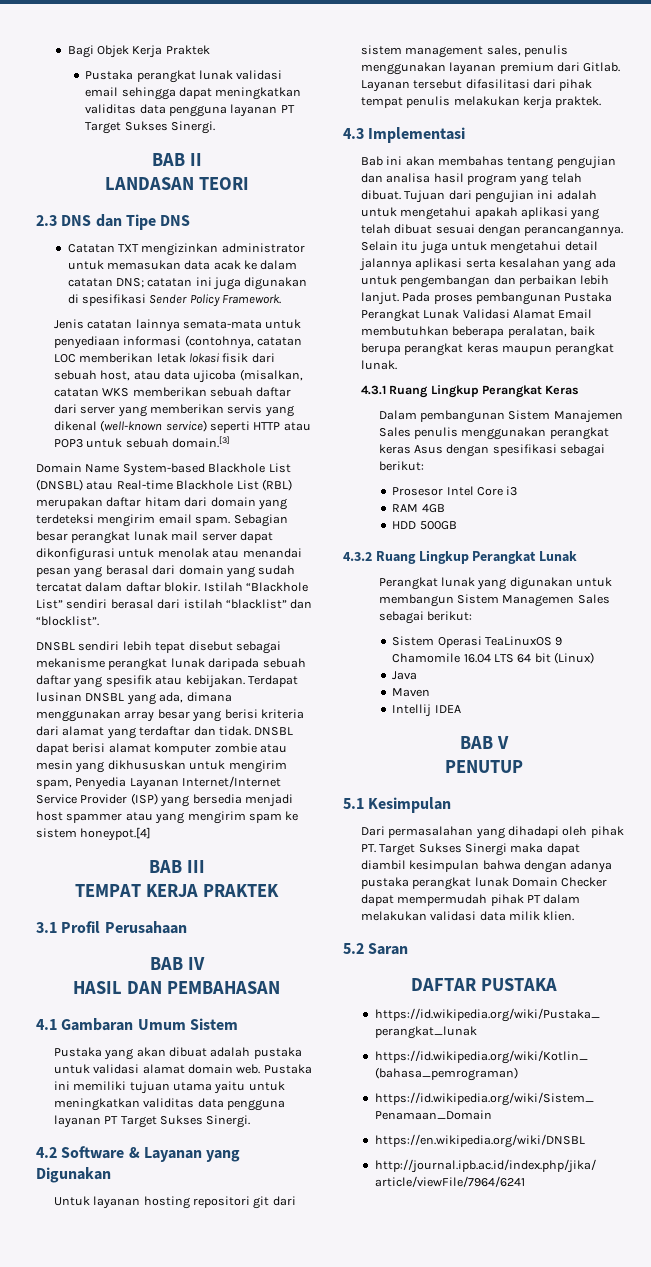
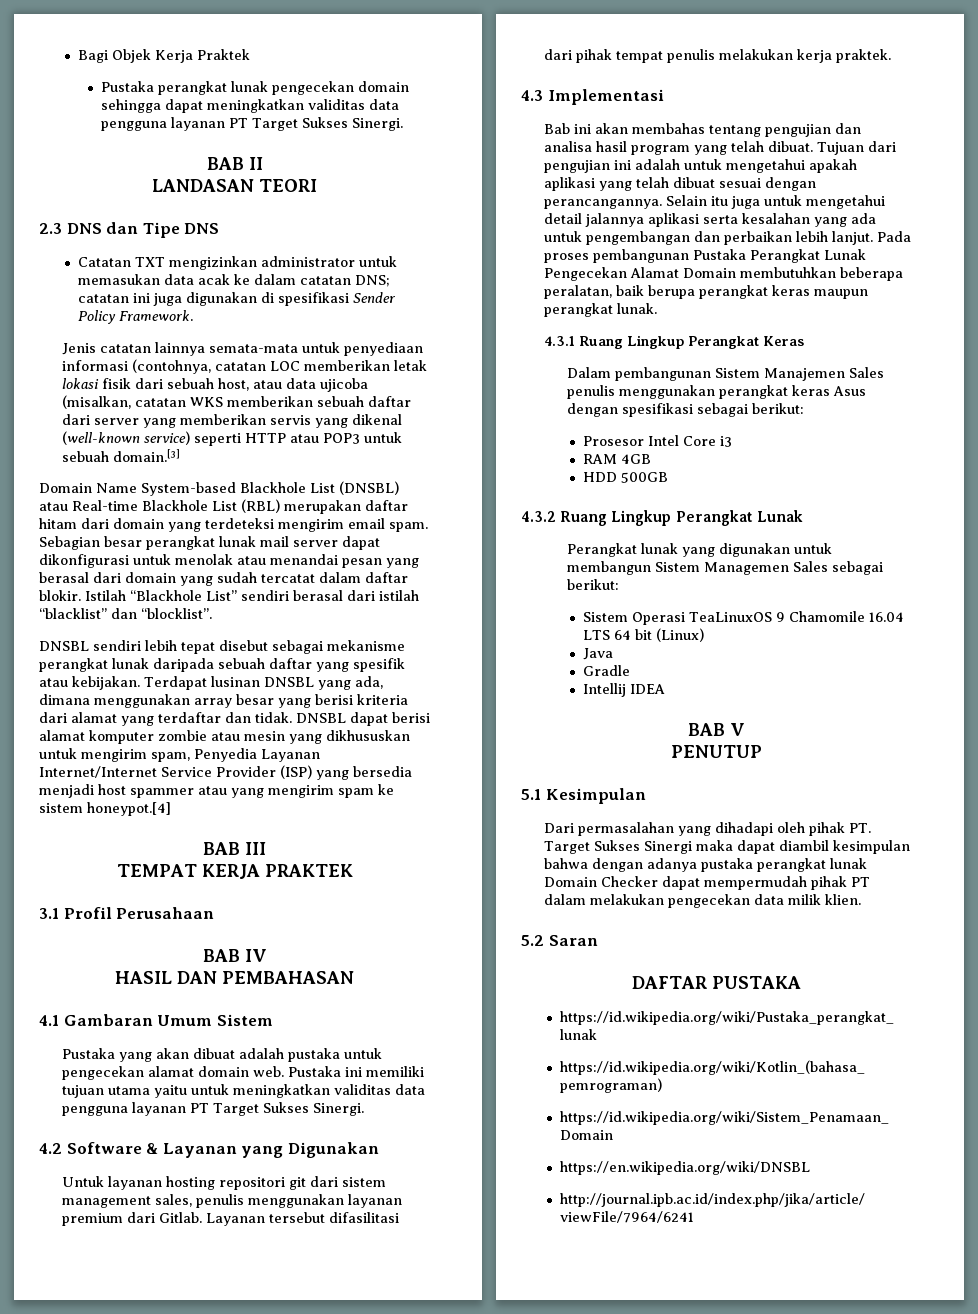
[236,70,283,80] [85,87,119,97] validasi email -> [272,81,410,95] pengecekan domain
[93,1064,140,1074] validasi -> [62,1066,145,1080] pengecekan
[462,309,593,319] Validasi Alamat Email -> [544,267,737,281] Pengecekan Alamat Domain
[392,688,431,697] Maven -> [583,665,631,676] Gradle
[430,911,477,921] validasi -> [668,894,751,908] pengecekan

